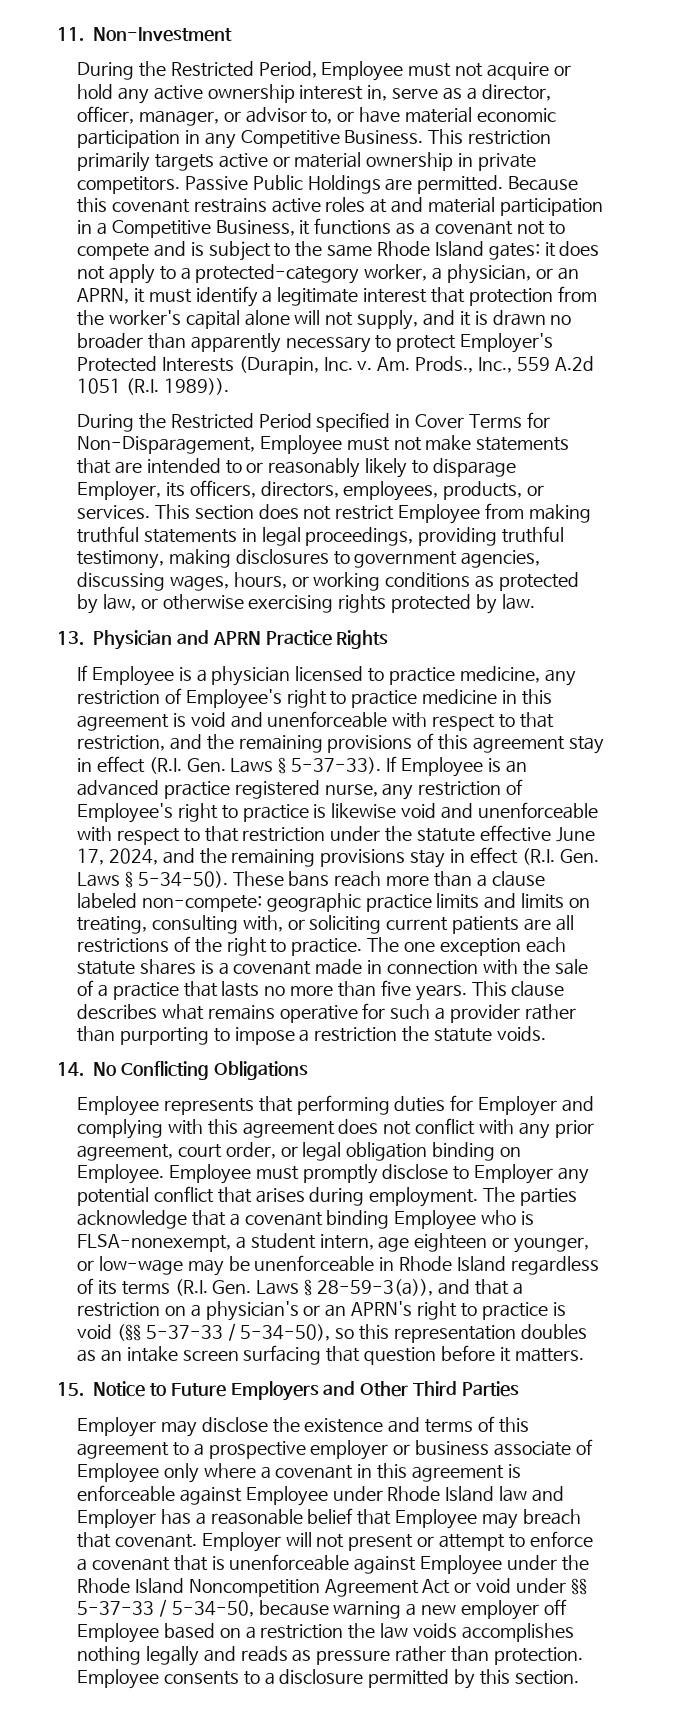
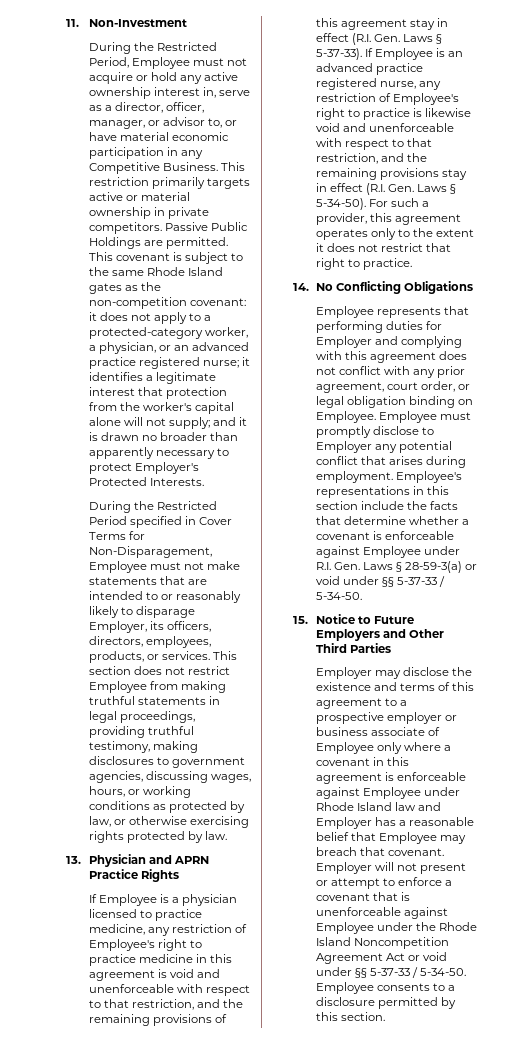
[508,176,579,191] [76,197,603,216] [76,218,565,238] [76,241,186,260] Because this covenant restrains active roles at and material participation in a Competitive Business, it functions as a covenant not to compete and -> [88,252,170,261] This covenant
[488,243,540,260] gates: -> [88,282,161,294] [88,297,246,309] gates as the non-competition covenant:
[76,286,258,307] APRN, it must identify -> [192,342,250,351] [88,357,251,369] [88,372,143,381] advanced practice registered nurse; it identifies
[357,310,419,330] supply, -> [169,417,211,429] supply;
[161,356,594,375] [76,378,229,395] Interests (Durapin, Inc. v. Am. Prods., Inc., 559 A.2d 1051 (R.I. 1989)). -> [149,478,204,486] Interests.
[242,825,595,842] [76,848,158,865] restriction under the statute effective June 17, 2024, -> [315,153,378,164] restriction,
[232,871,545,887] [76,893,590,912] [76,915,574,934] [76,936,566,956] [76,959,588,975] [76,980,565,1001] [76,1003,576,1023] [76,1026,546,1045] These bans reach more than a clause labeled non-compete: geographic practice limits and limits on treating, consulting with, or soliciting current patients are all restrictions of the right to practice. The one exception each statute shares is a covenant made in connection with the sale of a practice that lasts no more than five years. This clause describes what remains operative for such a provider rather than purporting to impose a restriction the statute voids. -> [368,198,430,207] [315,213,461,225] [315,228,475,240] [315,243,452,252] [315,258,412,270] For such a provider, this agreement operates only to the extent it does not restrict that right to practice.
[483,1187,578,1206] [76,1210,534,1230] [76,1233,590,1253] [76,1255,599,1276] [76,1278,523,1296] [76,1301,566,1321] [76,1323,587,1343] [76,1345,584,1365] The parties acknowledge that a covenant binding Employee who is FLSA-nonexempt, a student intern, age eighteen or younger, or low-wage may be unenforceable in Rhode Island regardless of its terms (R.I. Gen. Laws § 28-59-3(a)), and that a restriction on a physician's or an APRN's right to practice is void (§§ 5-37-33 / 5-34-50), so this representation doubles as an intake screen surfacing that question before it matters. -> [395,471,462,483] [315,486,449,498] [315,501,459,510] [315,516,470,525] [315,531,454,540] [315,546,460,558] [315,561,478,573] [315,576,446,587] [315,592,362,600] Employee's representations in this section include the facts that determine whether a covenant is enforceable against Employee under R.I. Gen. Laws § 28-59-3(a) or void under §§ 5-37-33 / 5-34-50.
[171,1599,567,1620] [76,1623,574,1643] [76,1646,583,1666] 5-34-50, because warning a new employer off Employee based on a restriction the law voids accomplishes nothing legally and reads as pressure rather than protection. -> [420,968,467,976] 5-34-50.

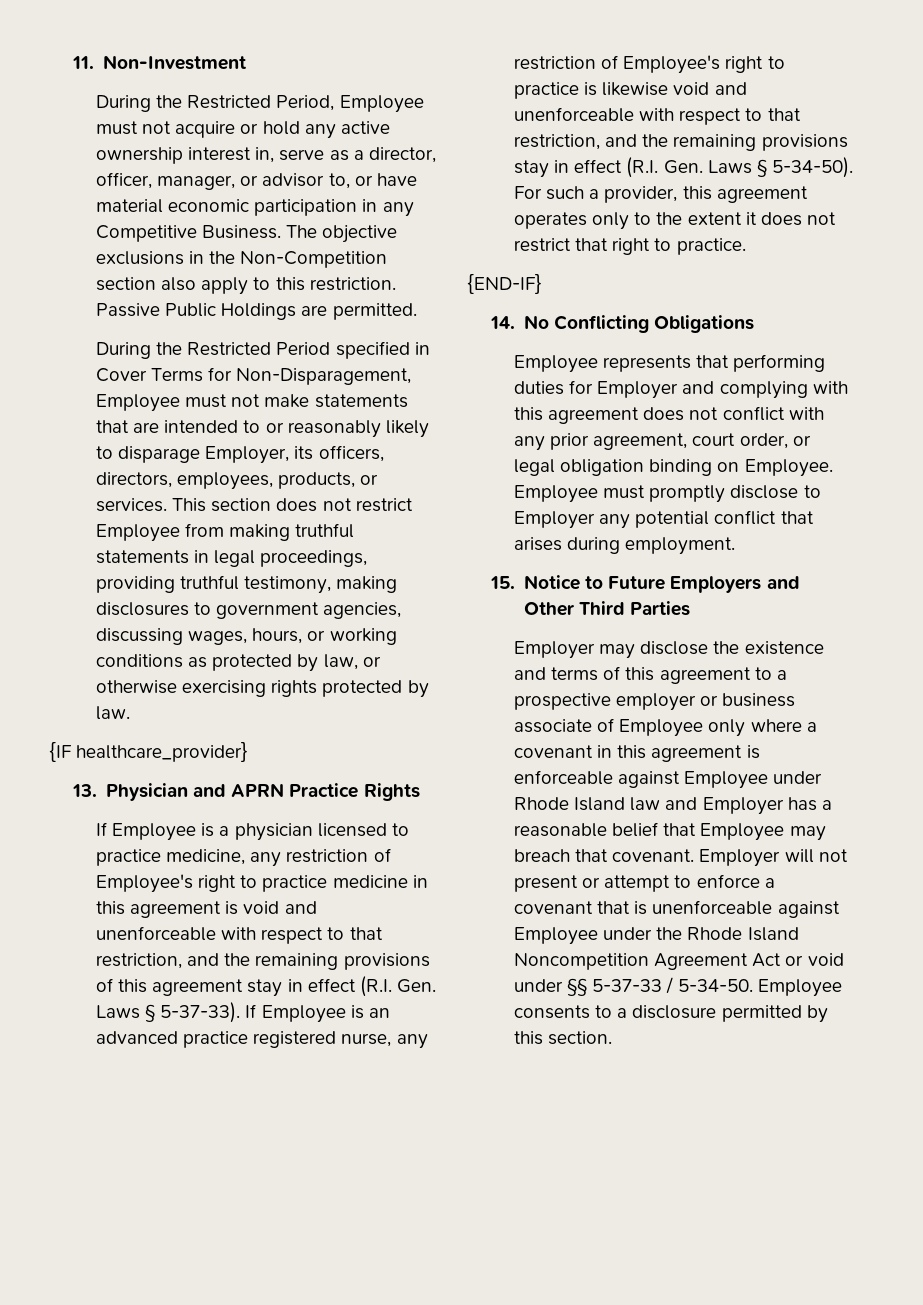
[220,162,245,171] [88,177,250,189] [88,192,190,201] [88,207,209,219] [88,222,162,234] This restriction primarily targets active or material ownership in private competitors. -> [286,225,398,243] [96,251,388,268] [96,277,396,295] The objective exclusions in the Non-Competition section also apply to this restriction.
[88,252,244,264] [88,267,224,276] [88,282,161,294] [88,297,246,309] [88,312,212,324] [88,327,248,339] [88,342,250,354] [88,357,251,369] [88,372,216,384] [88,387,227,399] [88,402,235,414] [88,417,248,429] [88,432,239,441] [88,447,229,459] [88,462,199,474] [88,477,204,486] This covenant is subject to the same Rhode Island gates as the non-competition covenant: it does not apply to a protected-category worker, a physician, or an advanced practice registered nurse; it identifies a legitimate interest that protection from the worker's capital alone will not supply; and it is drawn no broader than apparently necessary to protect Employer's Protected Interests. -> (417, 311) none
(228, 835) none -> [49,742,249,762] // {IF healthcare_provider}
(412, 264) none -> [467,274,542,294] // {END-IF}
[395,471,462,483] [315,486,449,498] [315,501,459,510] [315,516,470,525] [315,531,454,540] [315,546,460,558] [315,561,478,573] [315,576,446,587] [315,592,362,600] Employee's representations in this section include the facts that determine whether a covenant is enforceable against Employee under R.I. Gen. Laws § 28-59-3(a) or void under §§ 5-37-33 / 5-34-50. -> (736, 546) none

